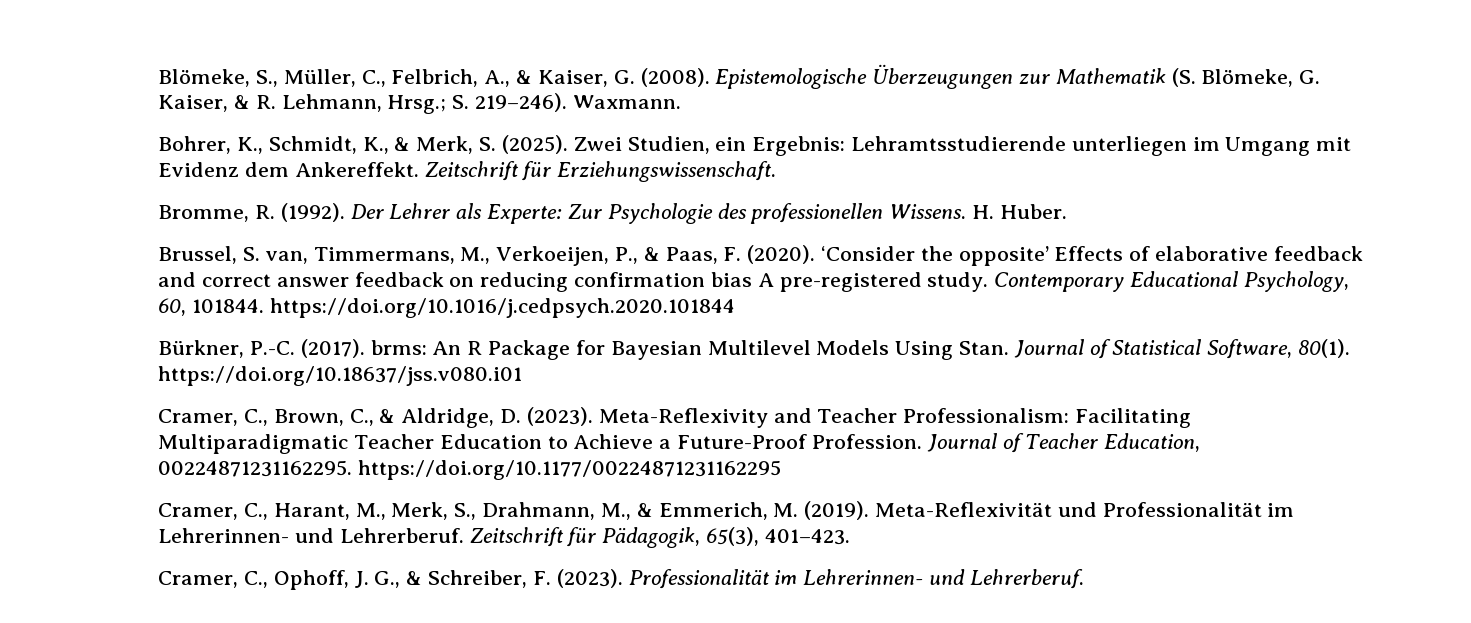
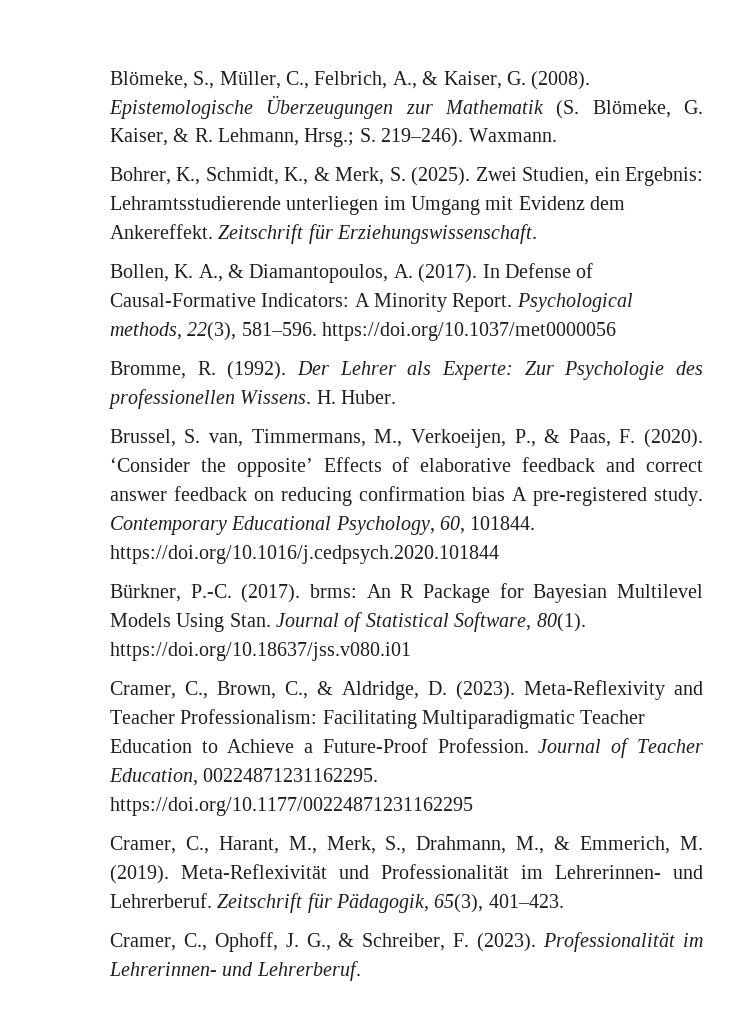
(777, 171) none -> [109,263,594,283] [109,293,633,312] [109,322,617,341] // Bollen, K. A., & Diamantopoulos, A. (2017). In Defense of Causal-Formative Indicators: A Minority Report. Psychological methods, 22(3), 581–596. https://doi.org/10.1037/met0000056

